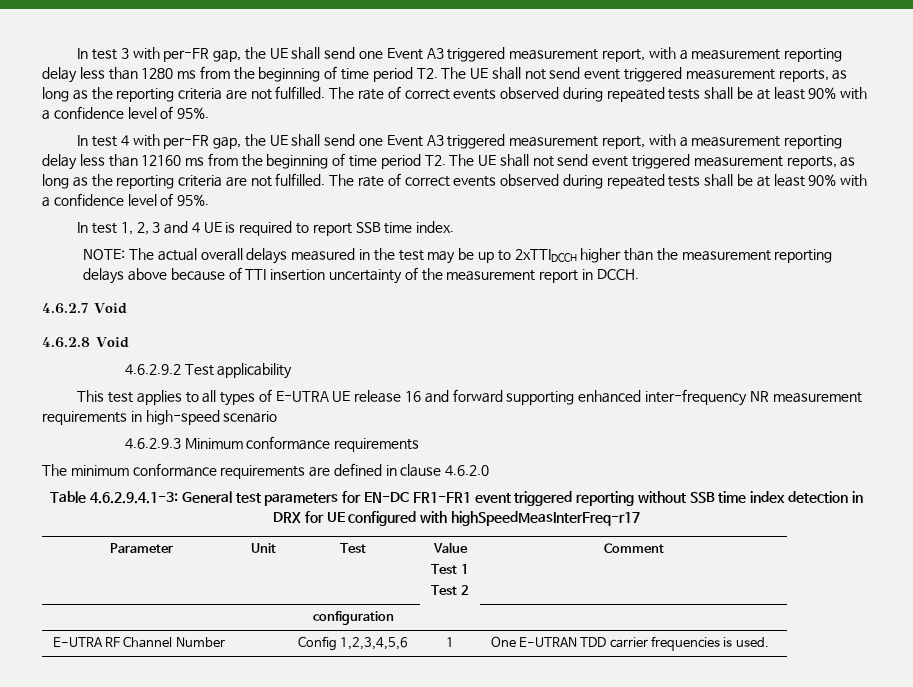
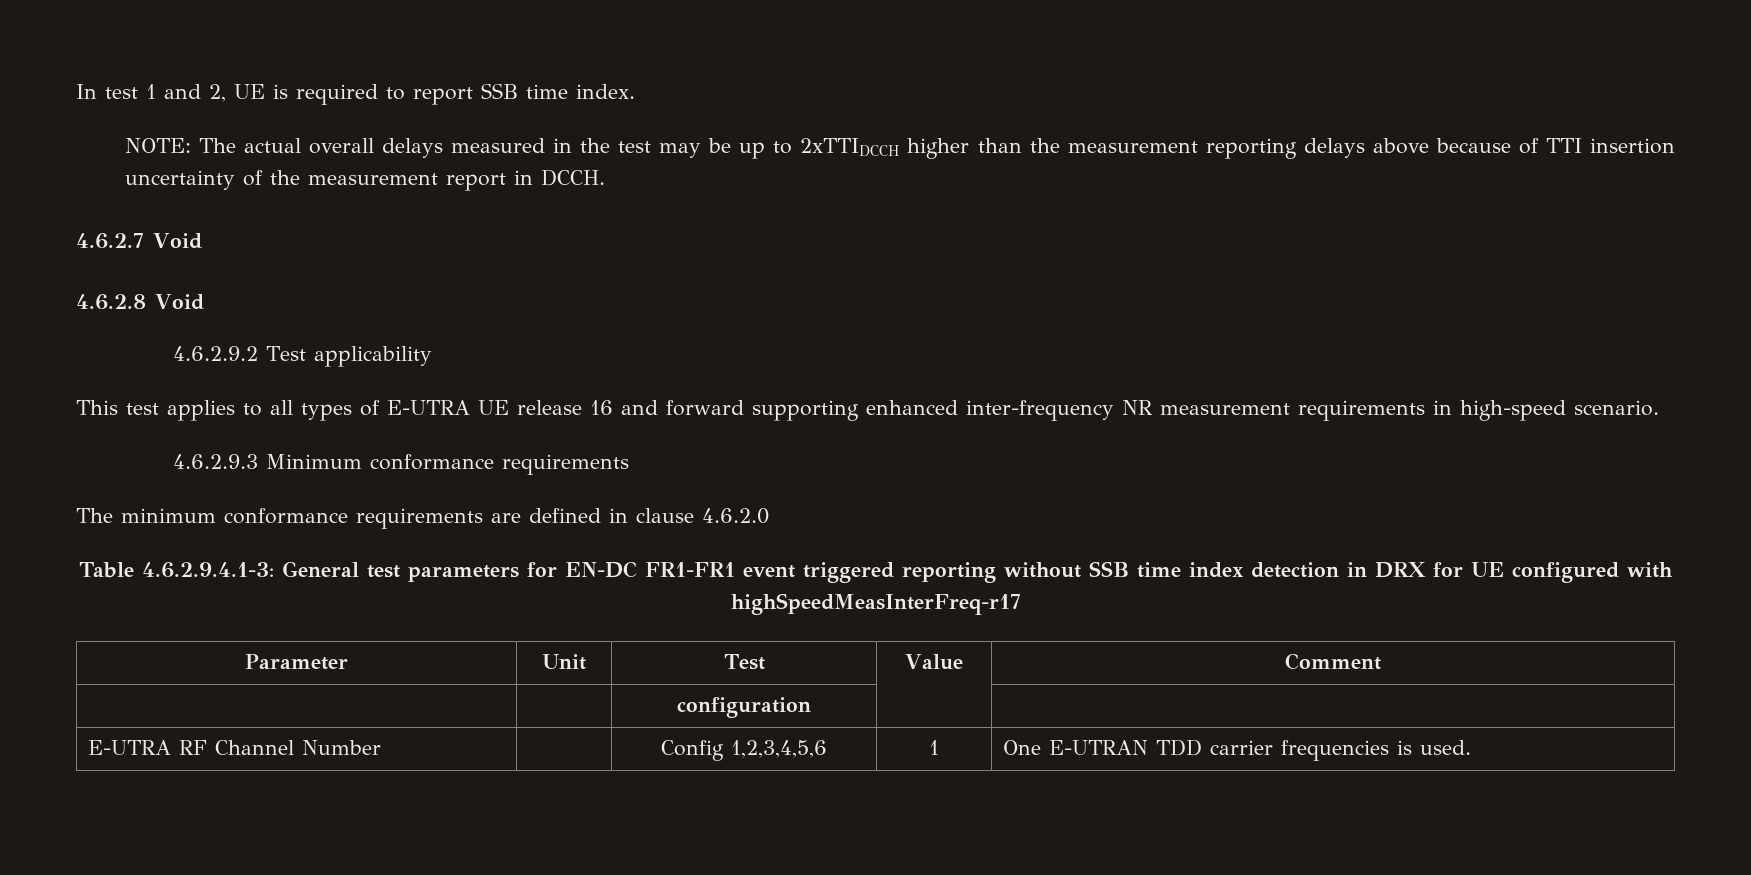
[77,47,843,62] [42,66,848,83] [42,86,868,102] [42,106,210,120] [77,134,843,149] [42,153,856,170] [42,173,868,189] [42,193,210,207] [77,221,200,235] In test 3 with per-FR gap, the UE shall send one Event A3 triggered measurement report, with a measurement reporting delay less than 1280 ms from the beginning of time period T2. The UE shall not send event triggered measurement reports, as long as the reporting criteria are not fulfilled. The rate of correct events observed during repeated tests shall be at least 90% with a confidence level of 95%. // In test 4 with per-FR gap, the UE shall send one Event A3 triggered measurement report, with a measurement reporting delay less than 12160 ms from the beginning of time period T2. The UE shall not send event triggered measurement reports, as long as the reporting criteria are not fulfilled. The rate of correct events observed during repeated tests shall be at least 90% with a confidence level of 95%. // In test 1, 2, 3 and 4 -> [76,84,226,102] In test 1 and 2,
[223,411,278,423] scenario -> [1574,400,1659,416] scenario.
[431,564,469,574] [431,585,469,595] // Test 1 // Test 2 -> (964, 662) none

